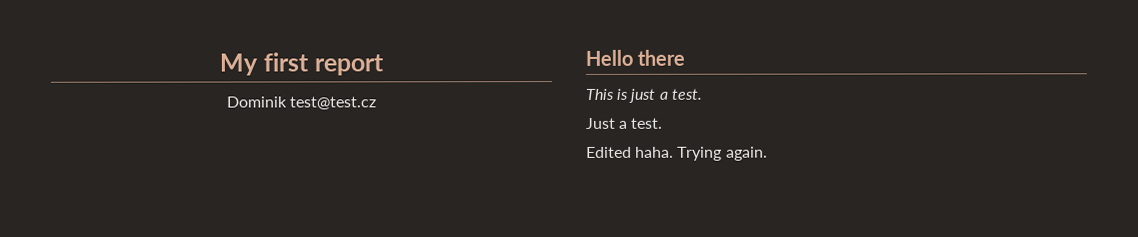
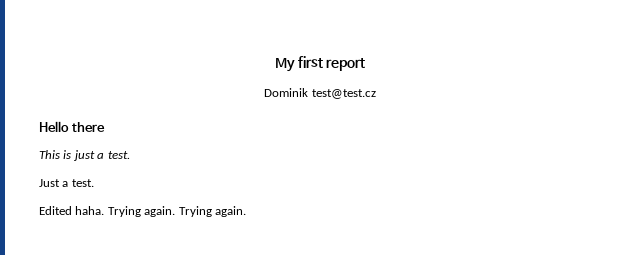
(768, 153) none -> [178,206,246,217] Trying again.

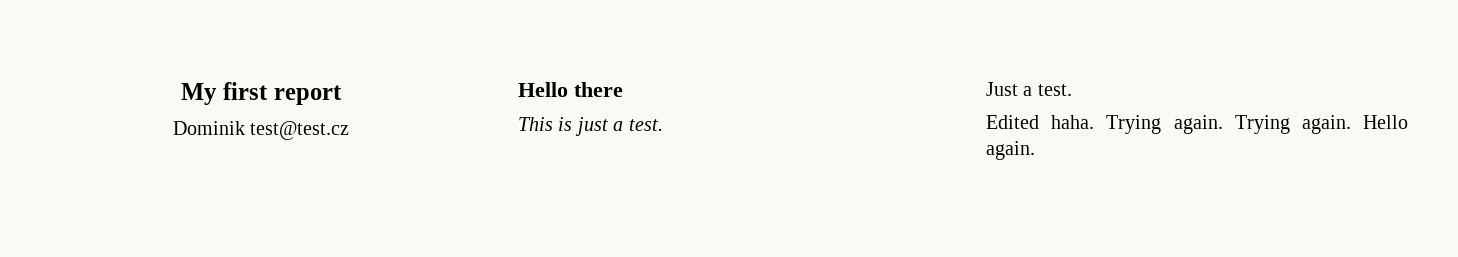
(246, 211) none -> [1363,115,1408,129] [986,141,1035,160] Hello again.

